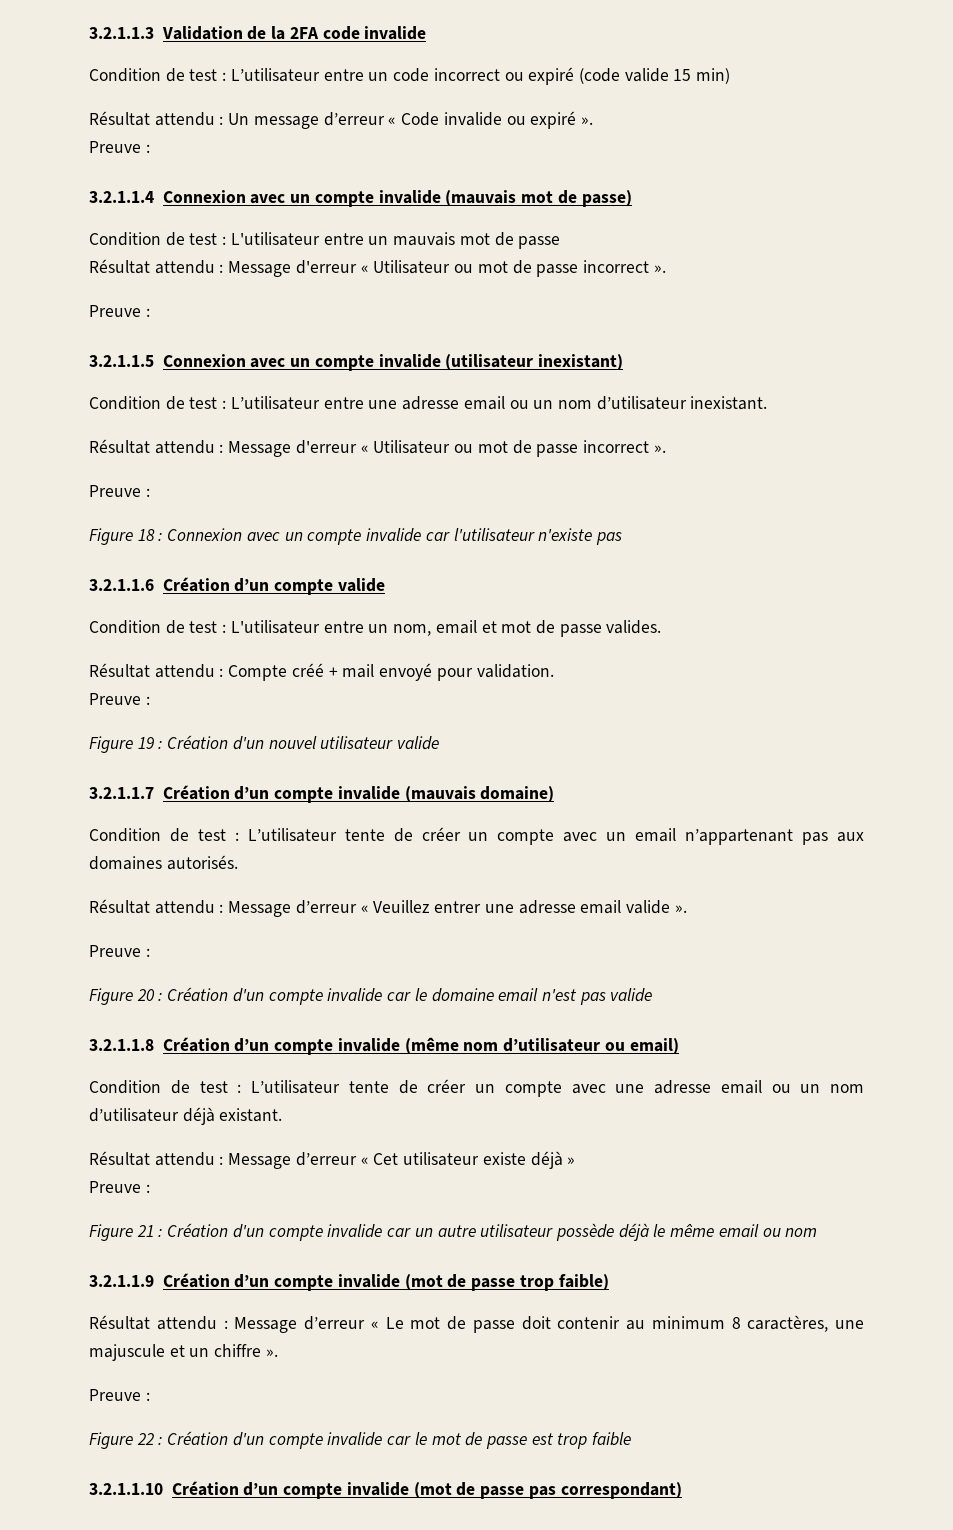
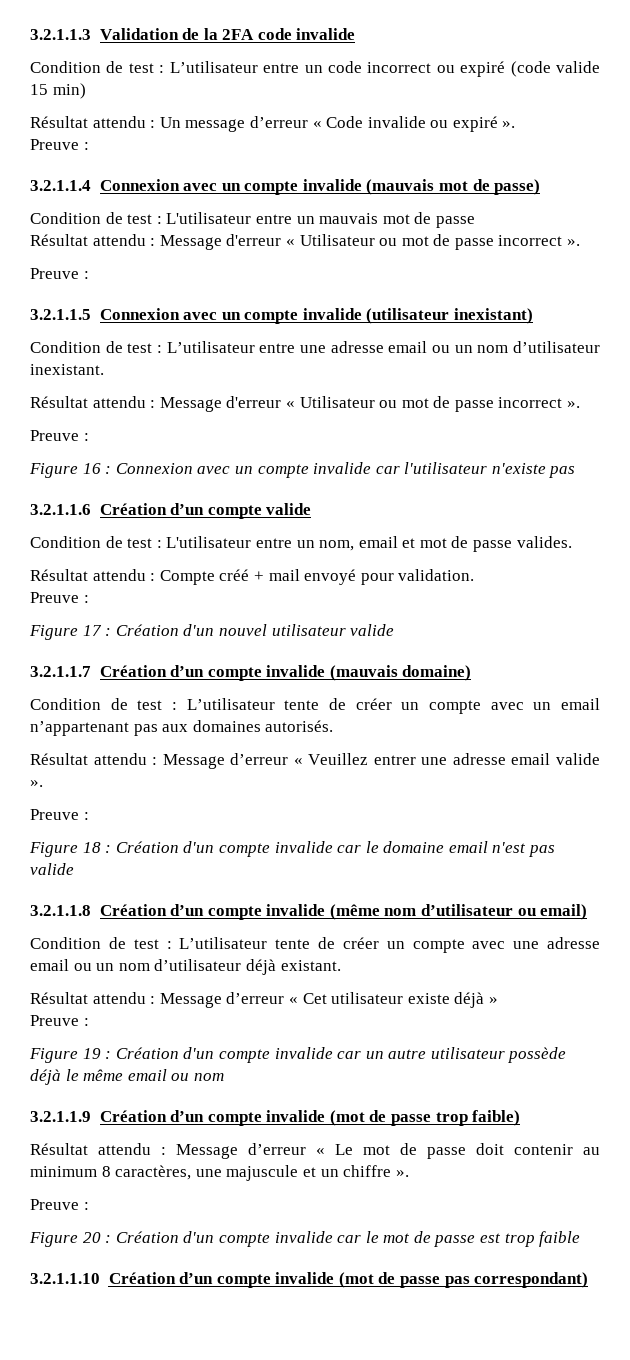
[137,529,155,541] 18 -> [82,463,101,474] 16
[137,737,154,749] 19 -> [82,625,102,636] 17
[136,989,155,1001] 20 -> [82,842,101,853] 18
[136,1225,154,1237] 21 -> [82,1048,101,1059] 19
[136,1433,154,1445] 22 -> [82,1232,101,1243] 20

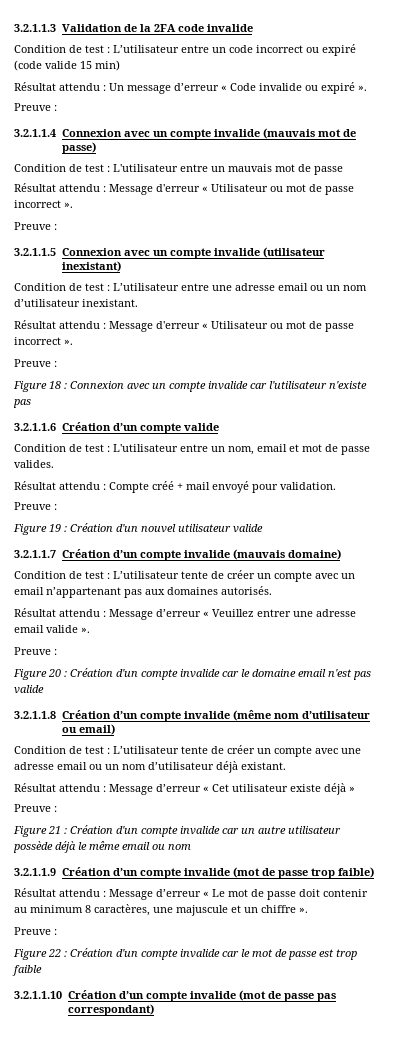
[82,463,101,474] 16 -> [49,381,61,389] 18
[82,625,102,636] 17 -> [49,524,61,532] 19
[82,842,101,853] 18 -> [48,669,61,677] 20
[82,1048,101,1059] 19 -> [48,826,61,834] 21
[82,1232,101,1243] 20 -> [48,949,61,957] 22

